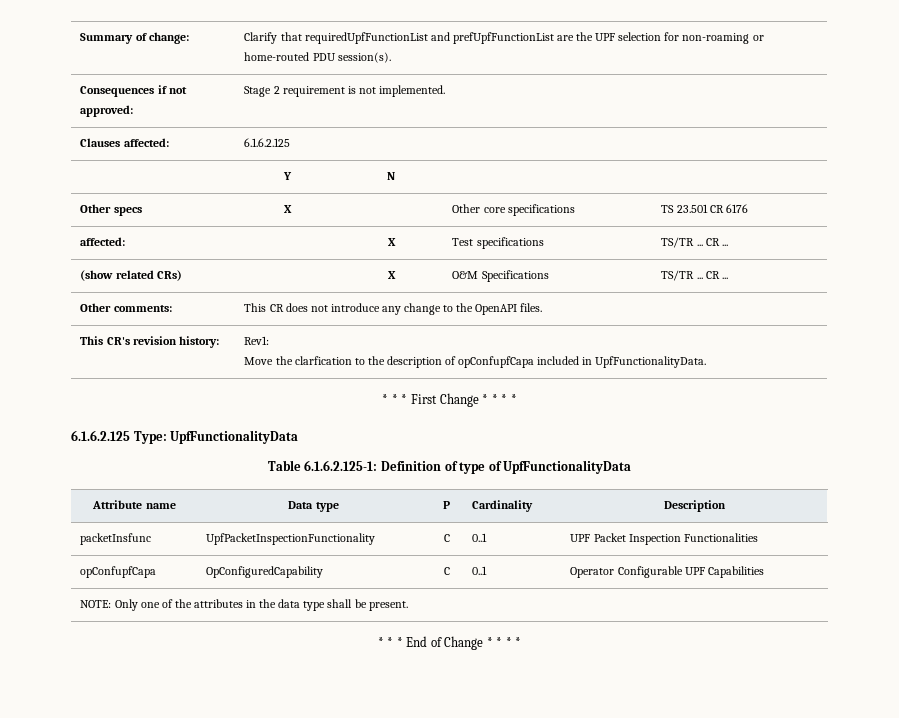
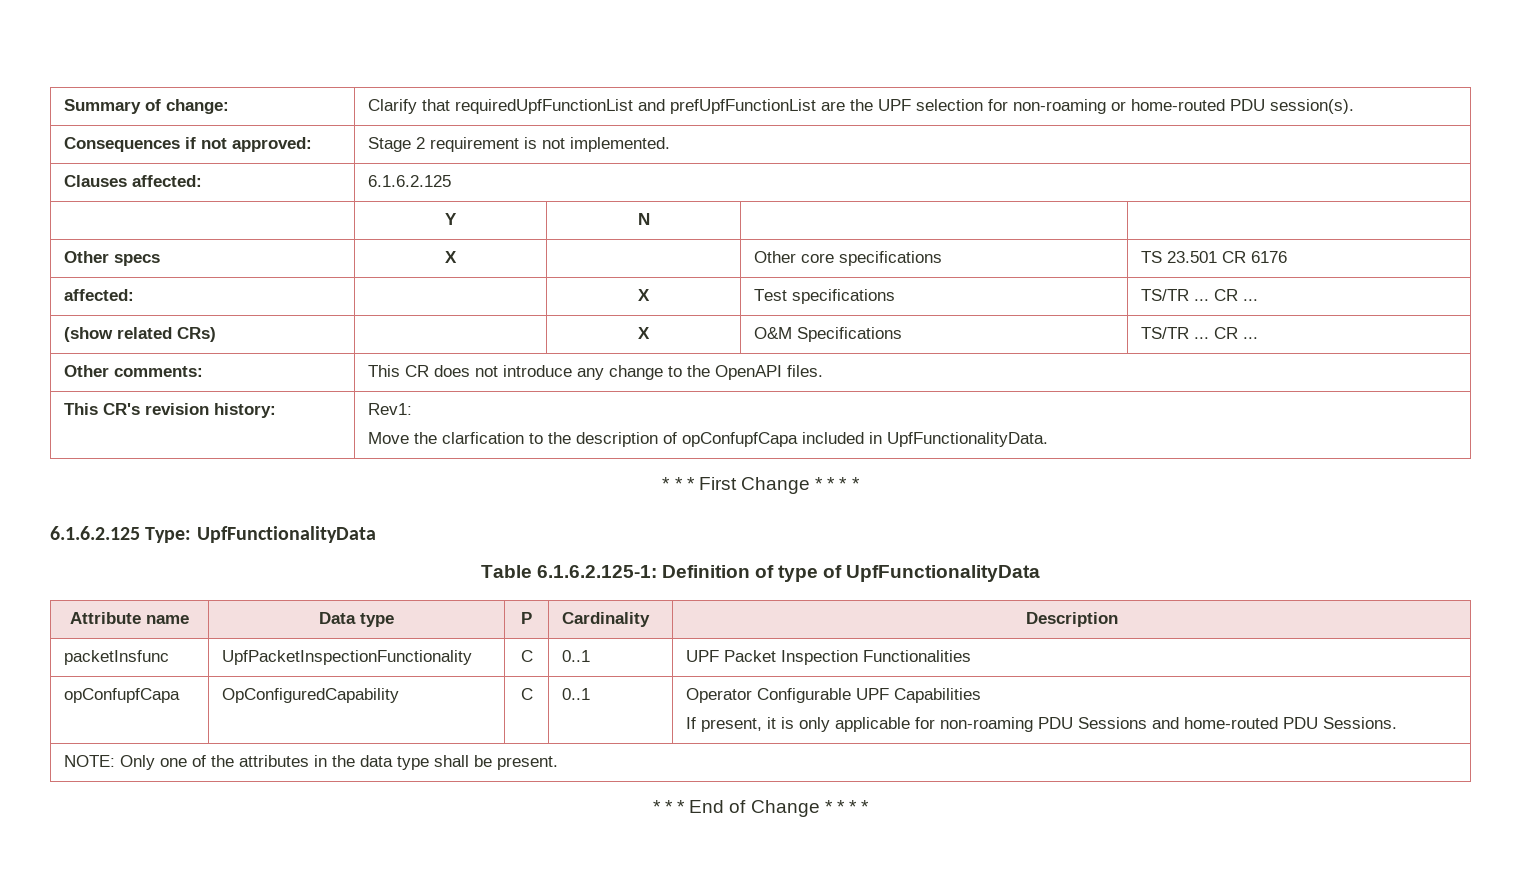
(764, 572) none -> [686,717,1398,732] // If present, it is only applicable for non-roaming PDU Sessions and home-routed PDU Sessions.

